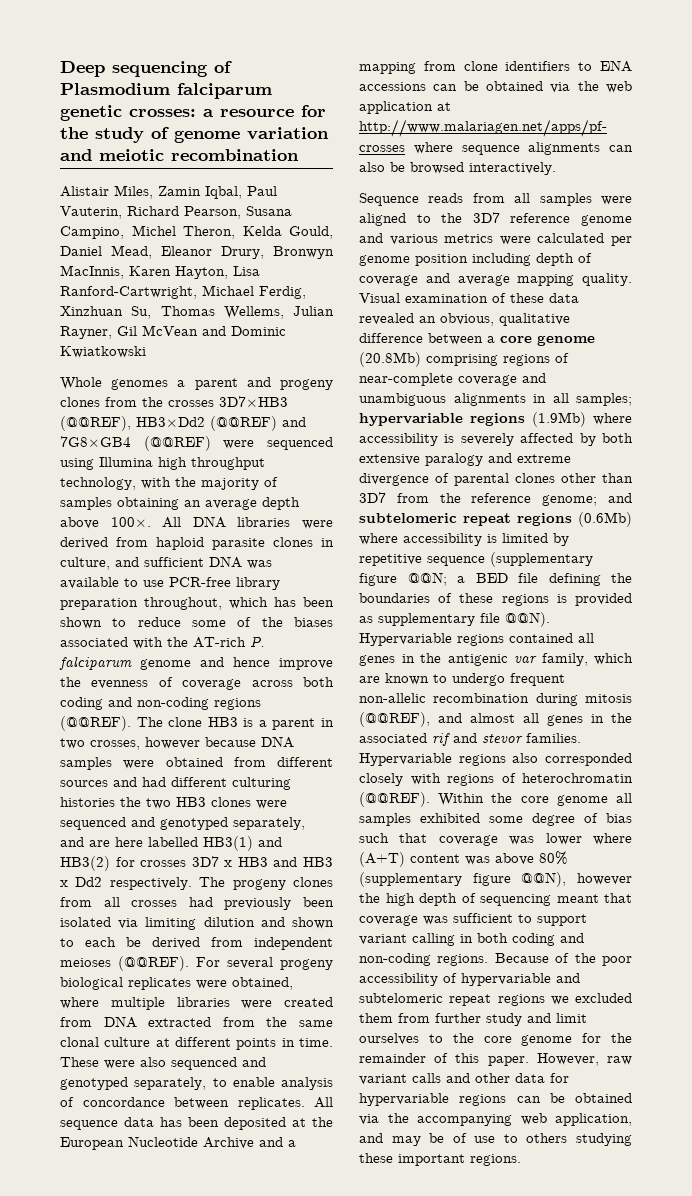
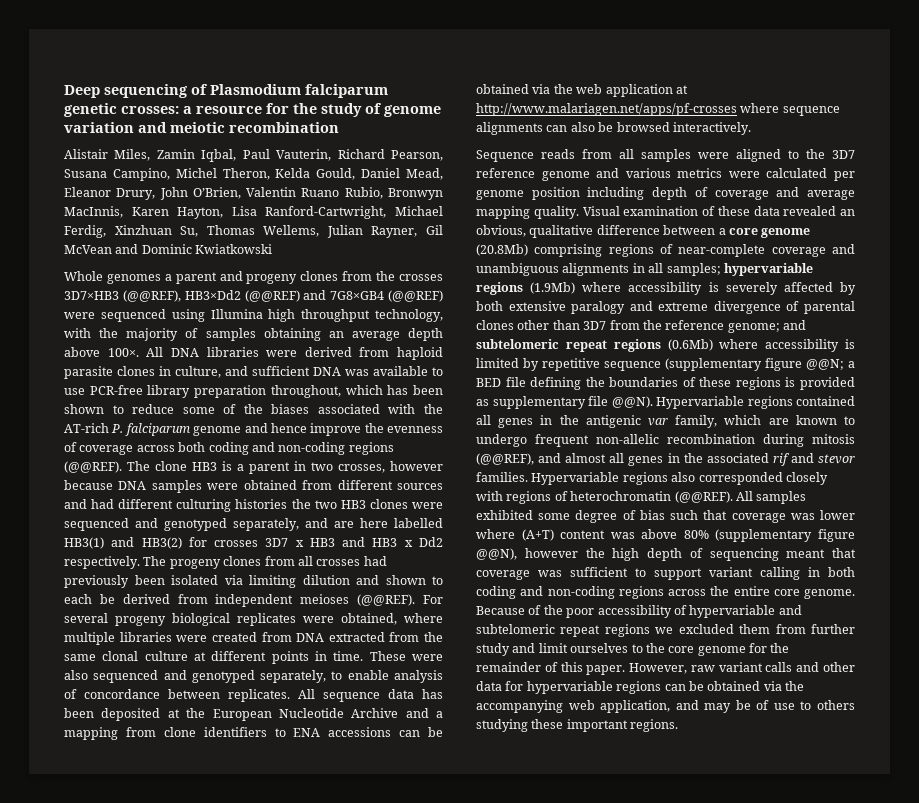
(264, 252) none -> [159,187,383,200] John O’Brien, Valentin Ruano Rubio,
[438,793,632,806] Within the core genome all -> [735,491,753,501] All
[437,954,489,966] regions. -> [618,586,855,599] regions across the entire core genome.

